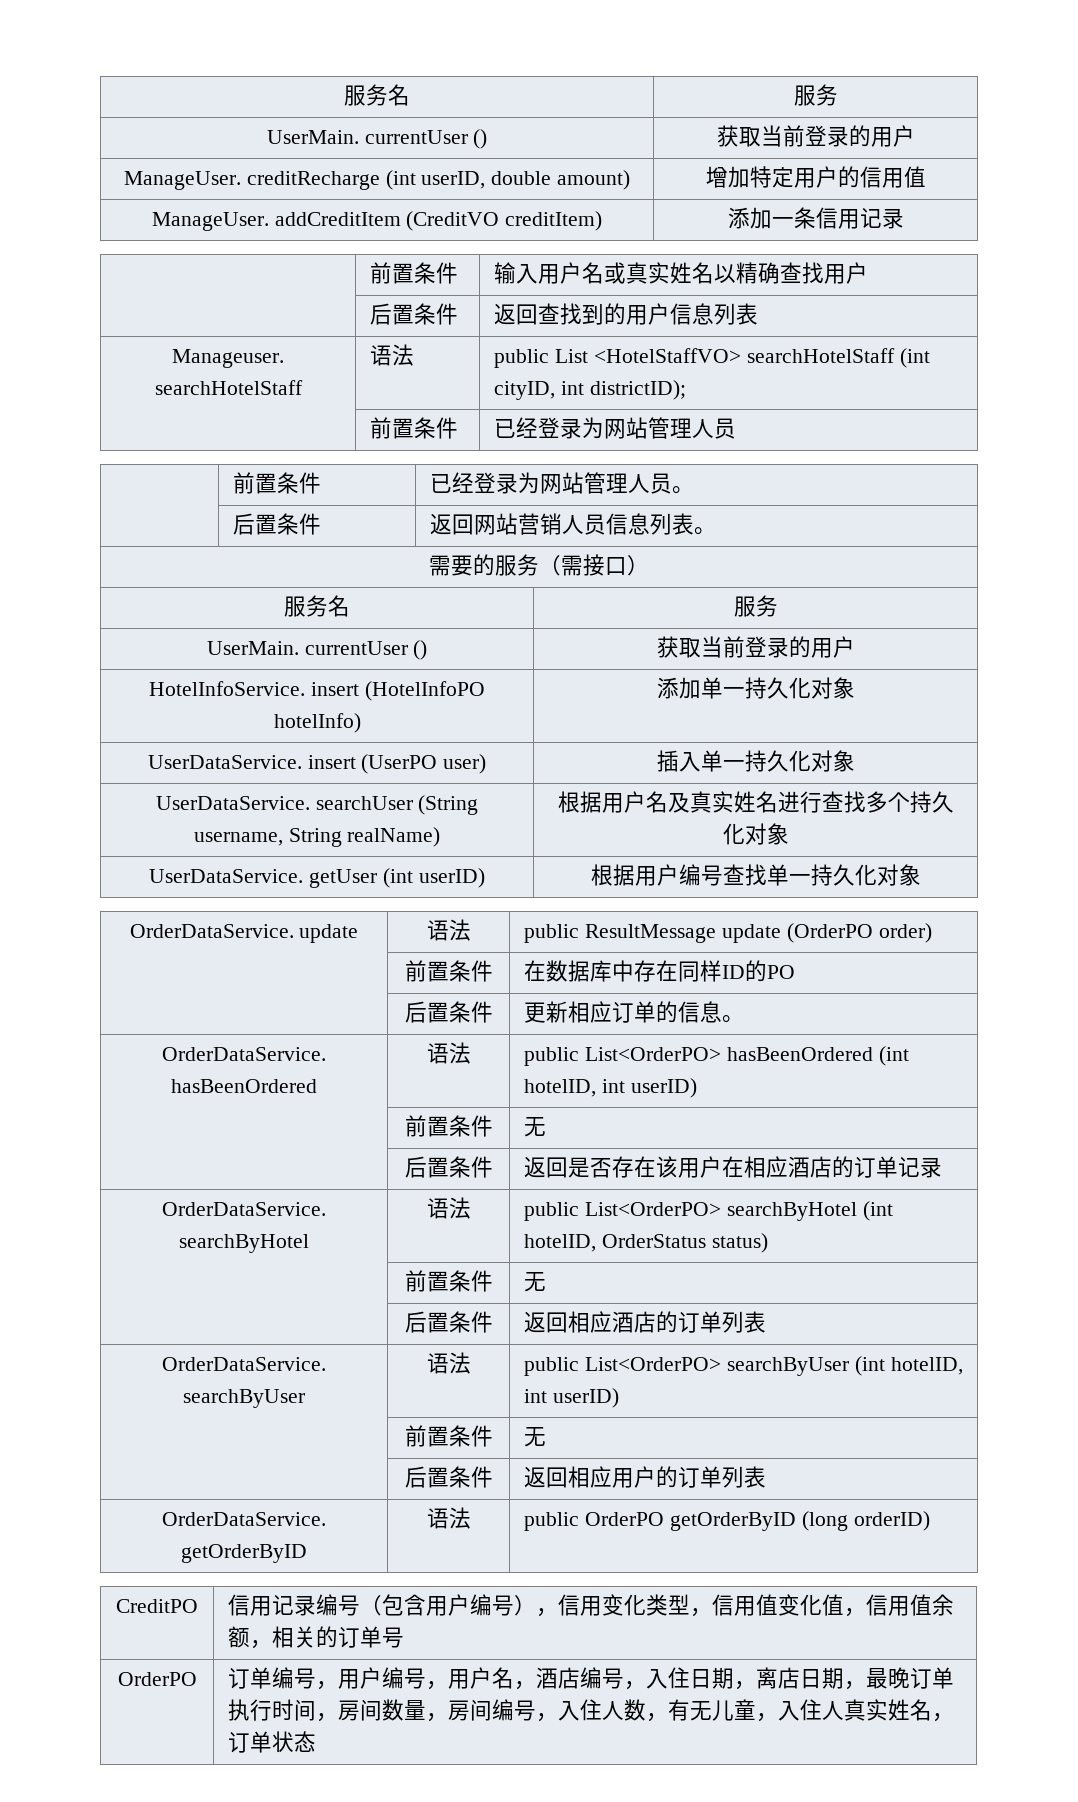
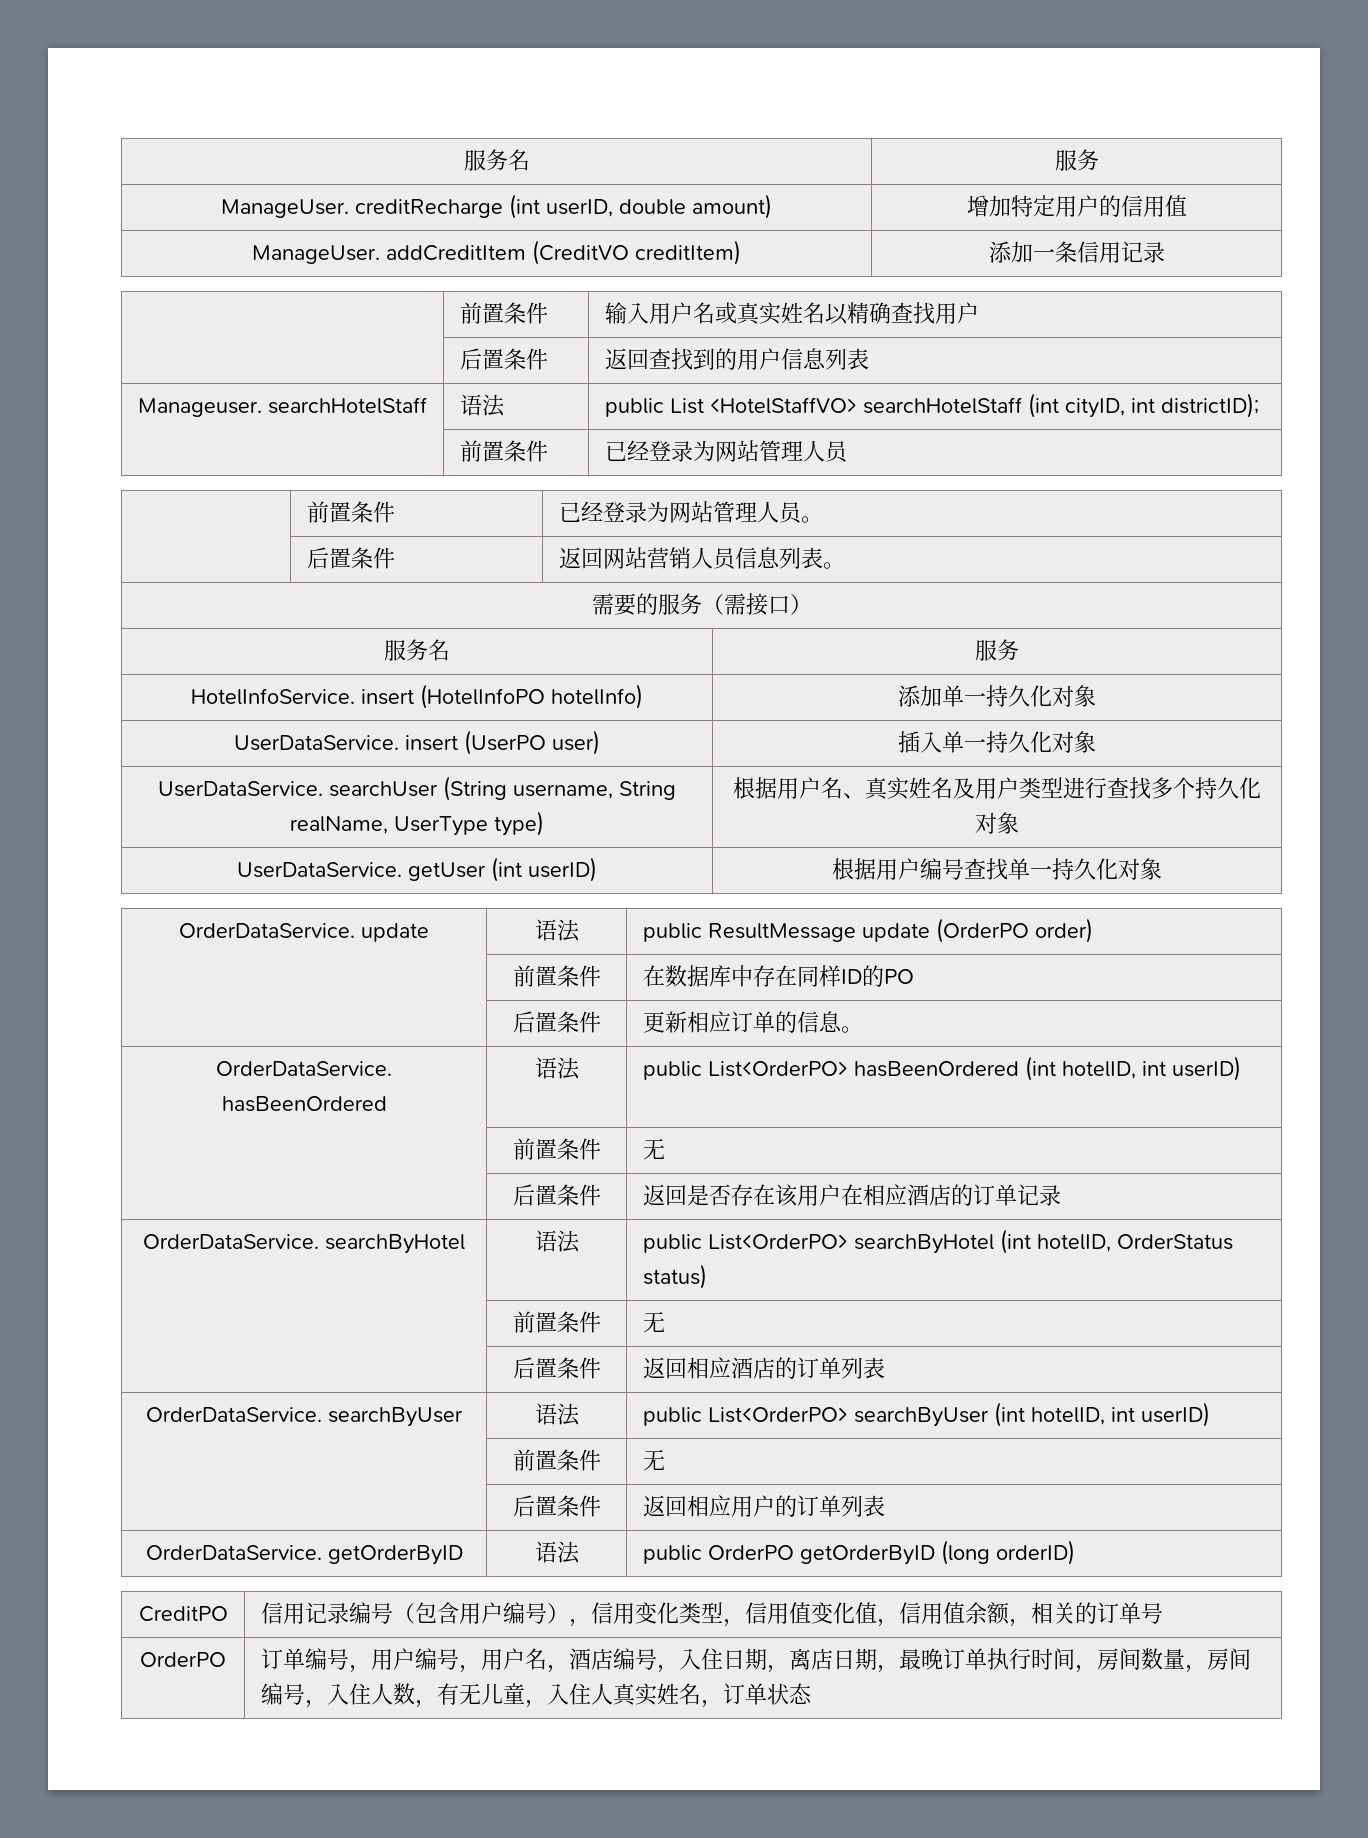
[344,84,410,106] [793,84,838,106] [266,129,488,149] [716,125,915,147] 服务名 | 服务 // UserMain. currentUser () | 获取当前登录的用户 -> [463,149,530,171] [1054,149,1099,171] 服务名 | 服务
[206,640,428,660] [656,636,855,658] // UserMain. currentUser () | 获取当前登录的用户 -> (1019, 650) none
[347,827,441,847] realName) -> [290,811,544,836] realName, UserType type)
[667,791,778,813] 及真实姓名 -> [843,777,1063,800] 、真实姓名及用户类型

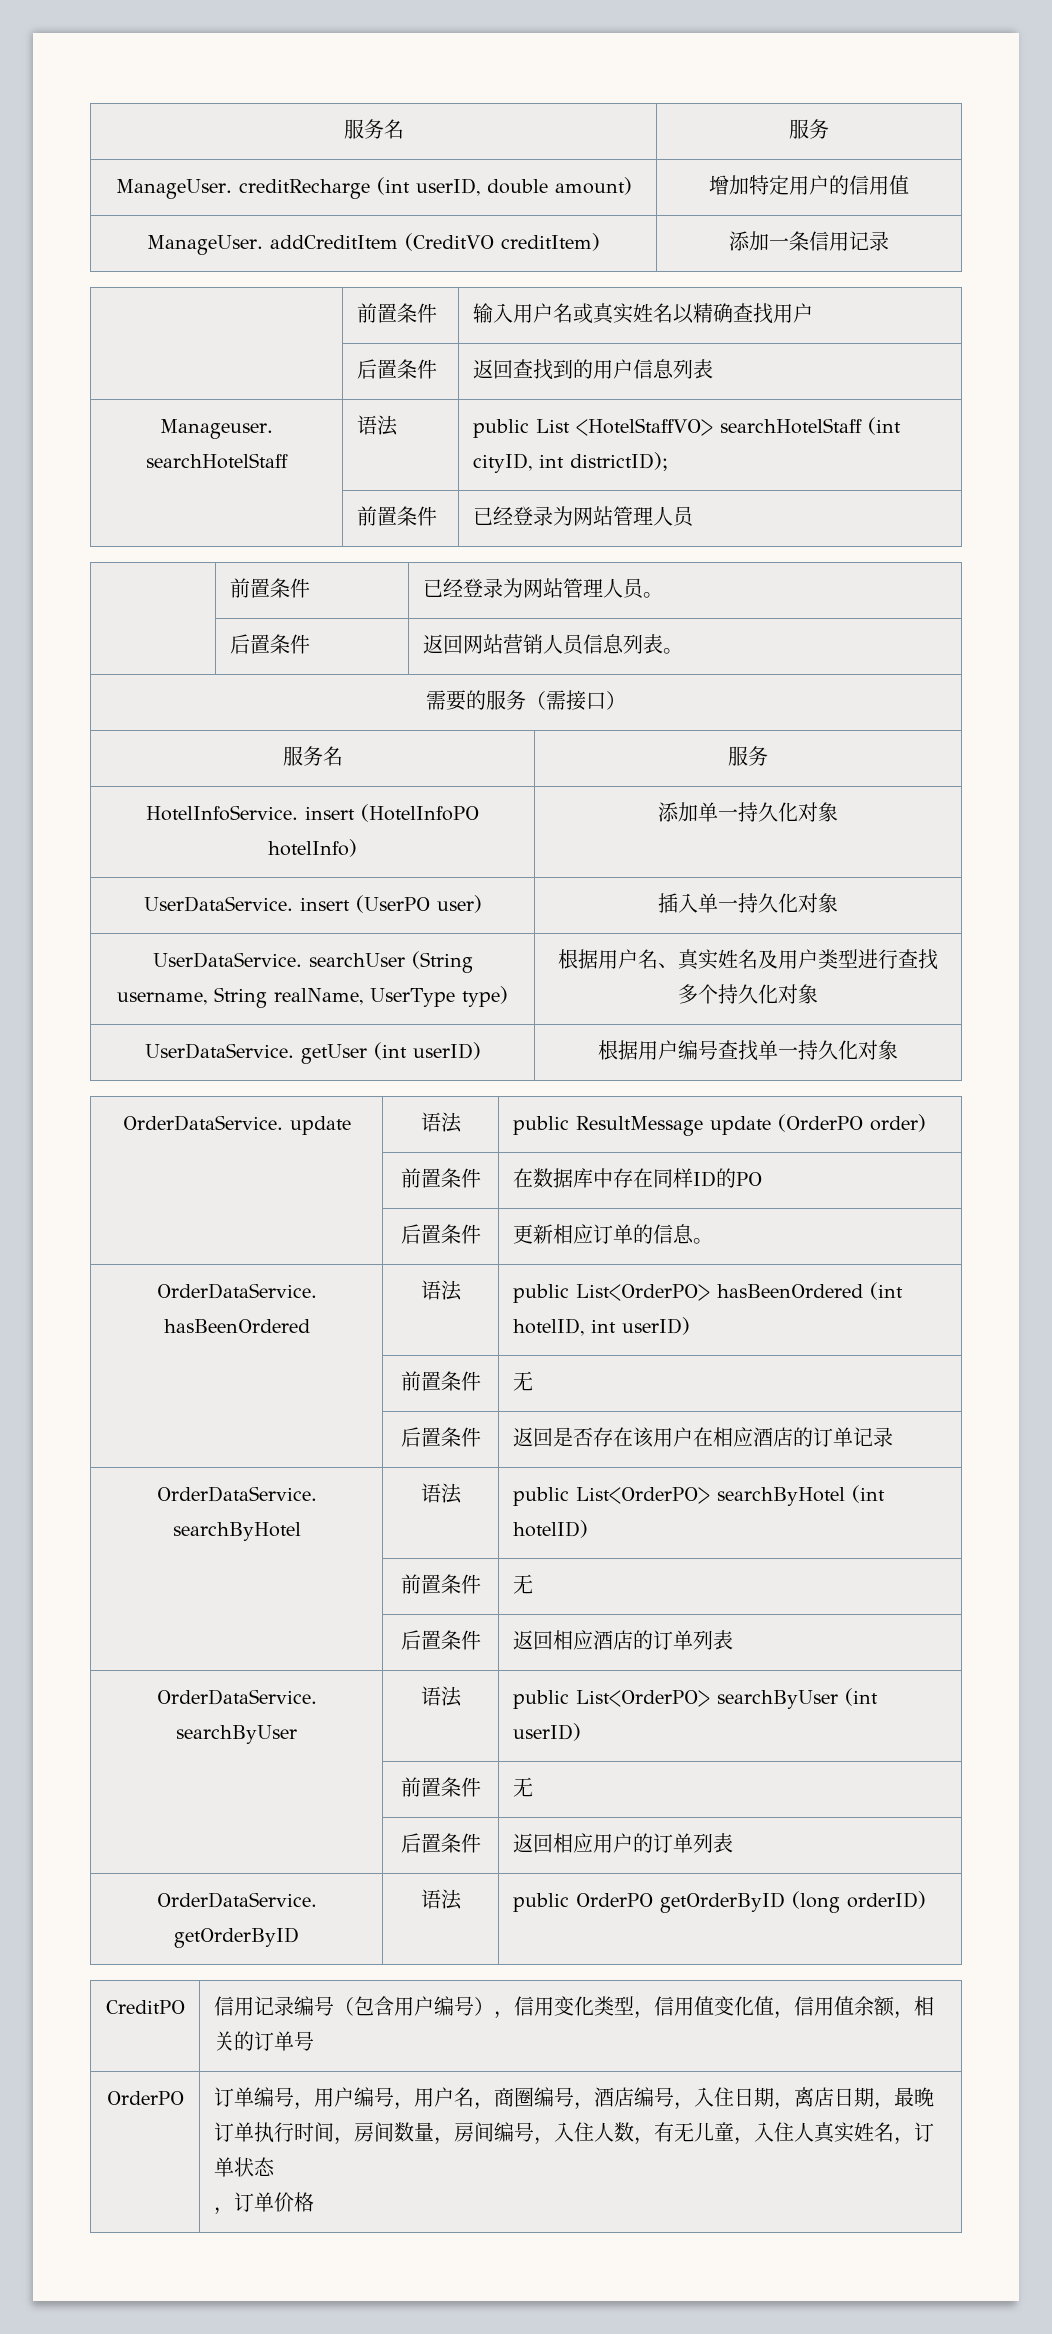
[1036,1234,1233,1252] [642,1264,707,1289] hotelID, OrderStatus status) -> [512,1520,588,1538] hotelID)
[1030,1407,1135,1425] hotelID, int -> (878, 1697) none
(569, 1669) none -> [493,2087,594,2110] 商圈编号，
(812, 1693) none -> [213,2192,314,2215] // ，订单价格

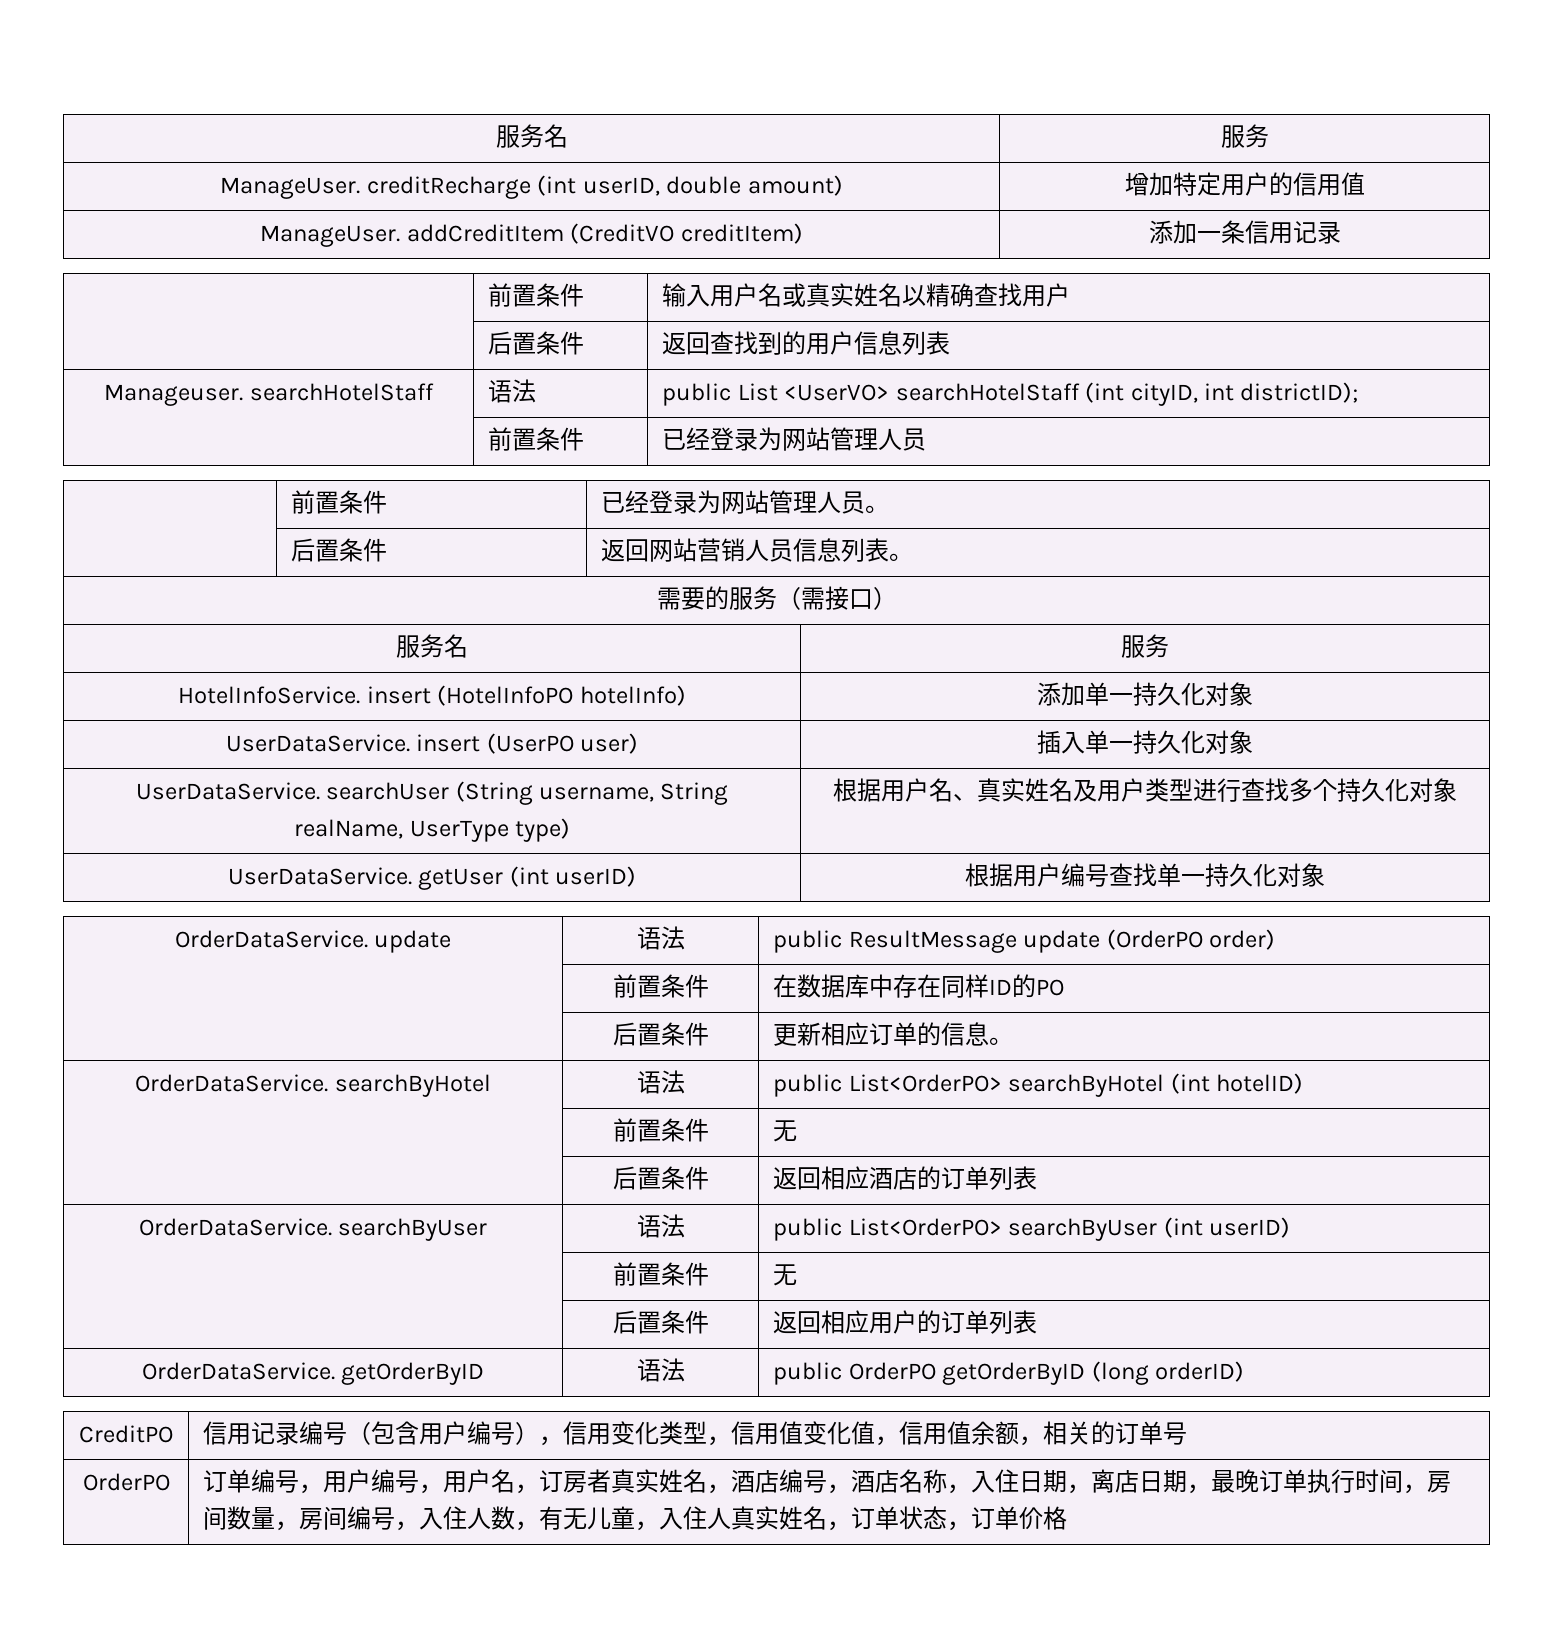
[575,418,713,436] <HotelStaffVO> -> [784,384,890,401] <UserVO>
[156,1283,317,1299] [163,1319,310,1333] [420,1280,462,1301] [512,1282,903,1303] [512,1317,690,1336] [400,1371,481,1391] [512,1371,533,1391] [400,1427,481,1447] [512,1427,893,1448] // OrderDataService. hasBeenOrdered | 语法 | public List<OrderPO> hasBeenOrdered (int hotelID, int userID) // | 前置条件 | 无 // | 后置条件 | 返回是否存在该用户在相应酒店的订单记录 -> (1014, 1041) none
[493,2087,534,2107] 商圈 -> [539,1469,780,1494] 订房者真实姓名，酒店
[633,2087,674,2107] 编号 -> [899,1469,948,1493] 名称
(275, 2166) // -> (948, 1517) none

